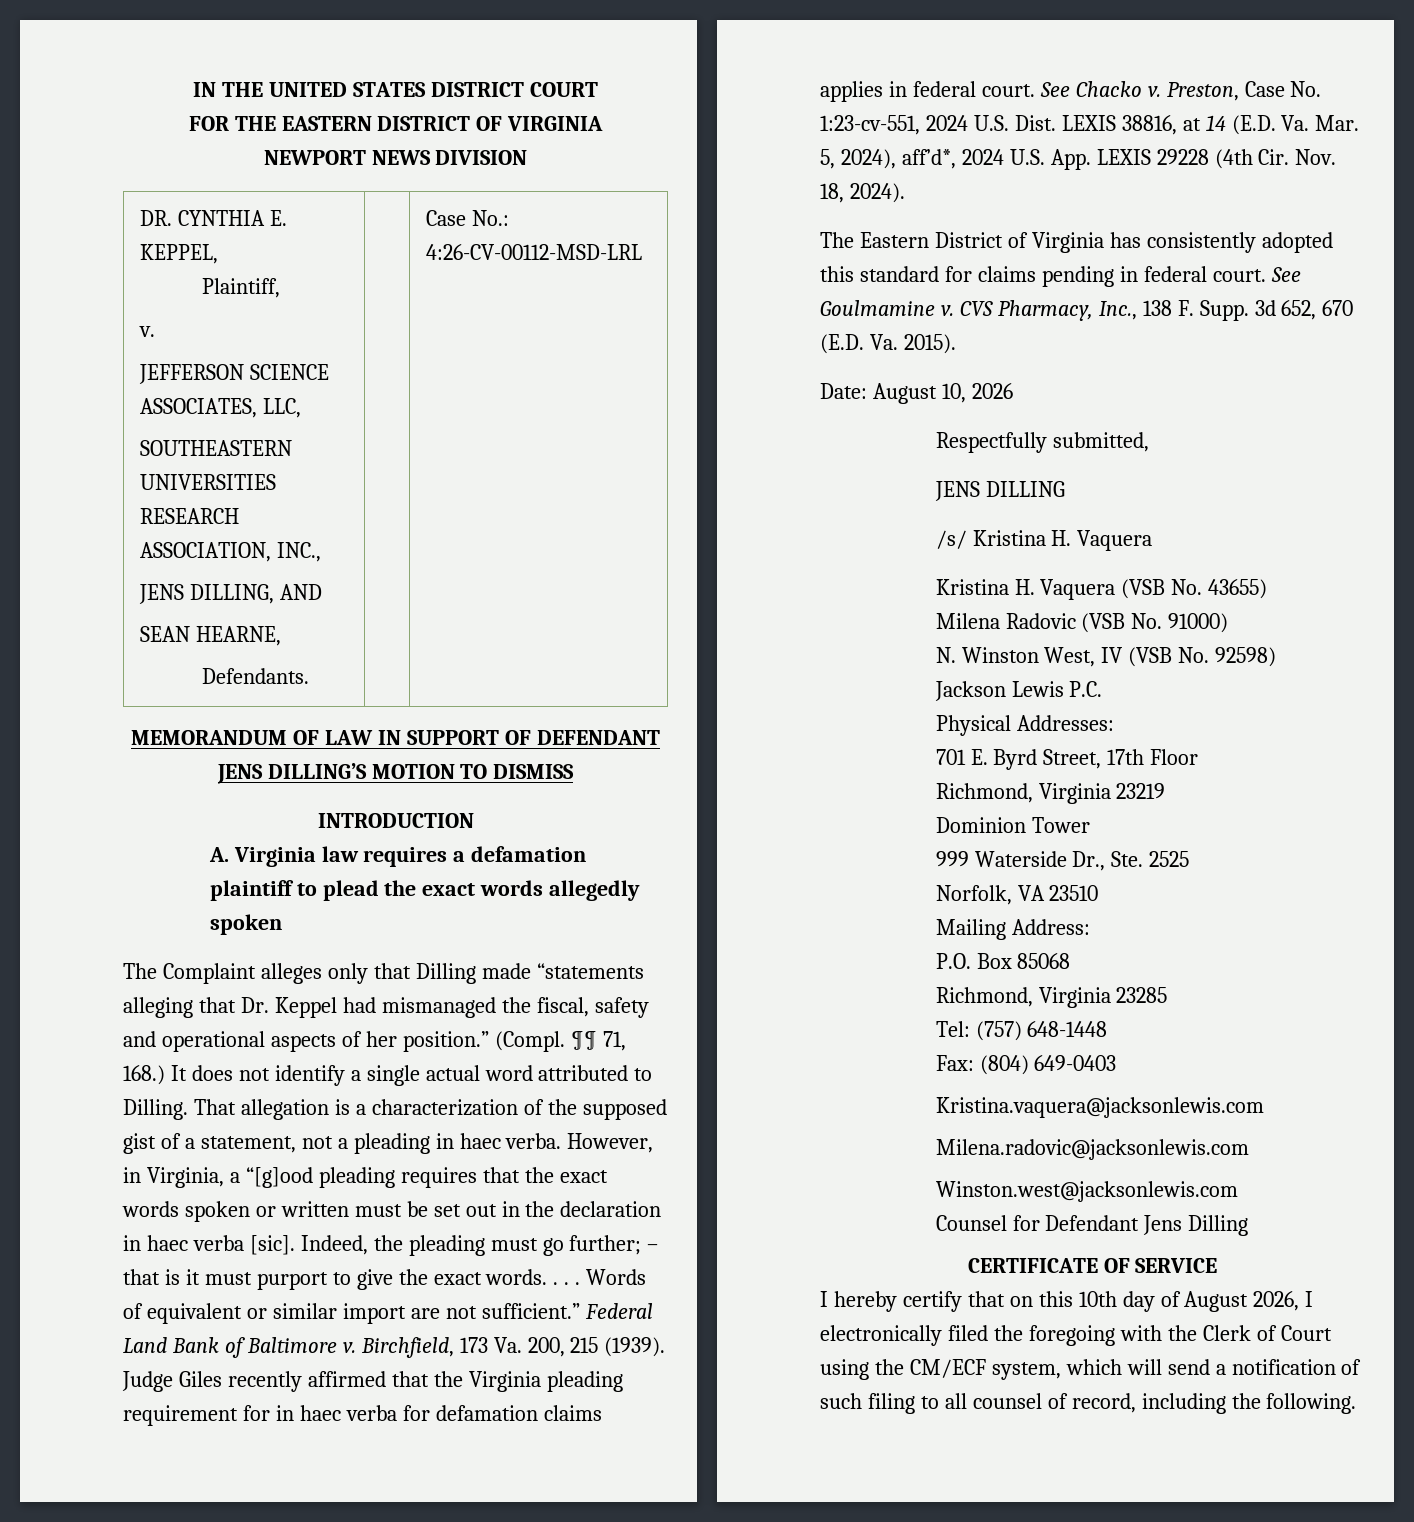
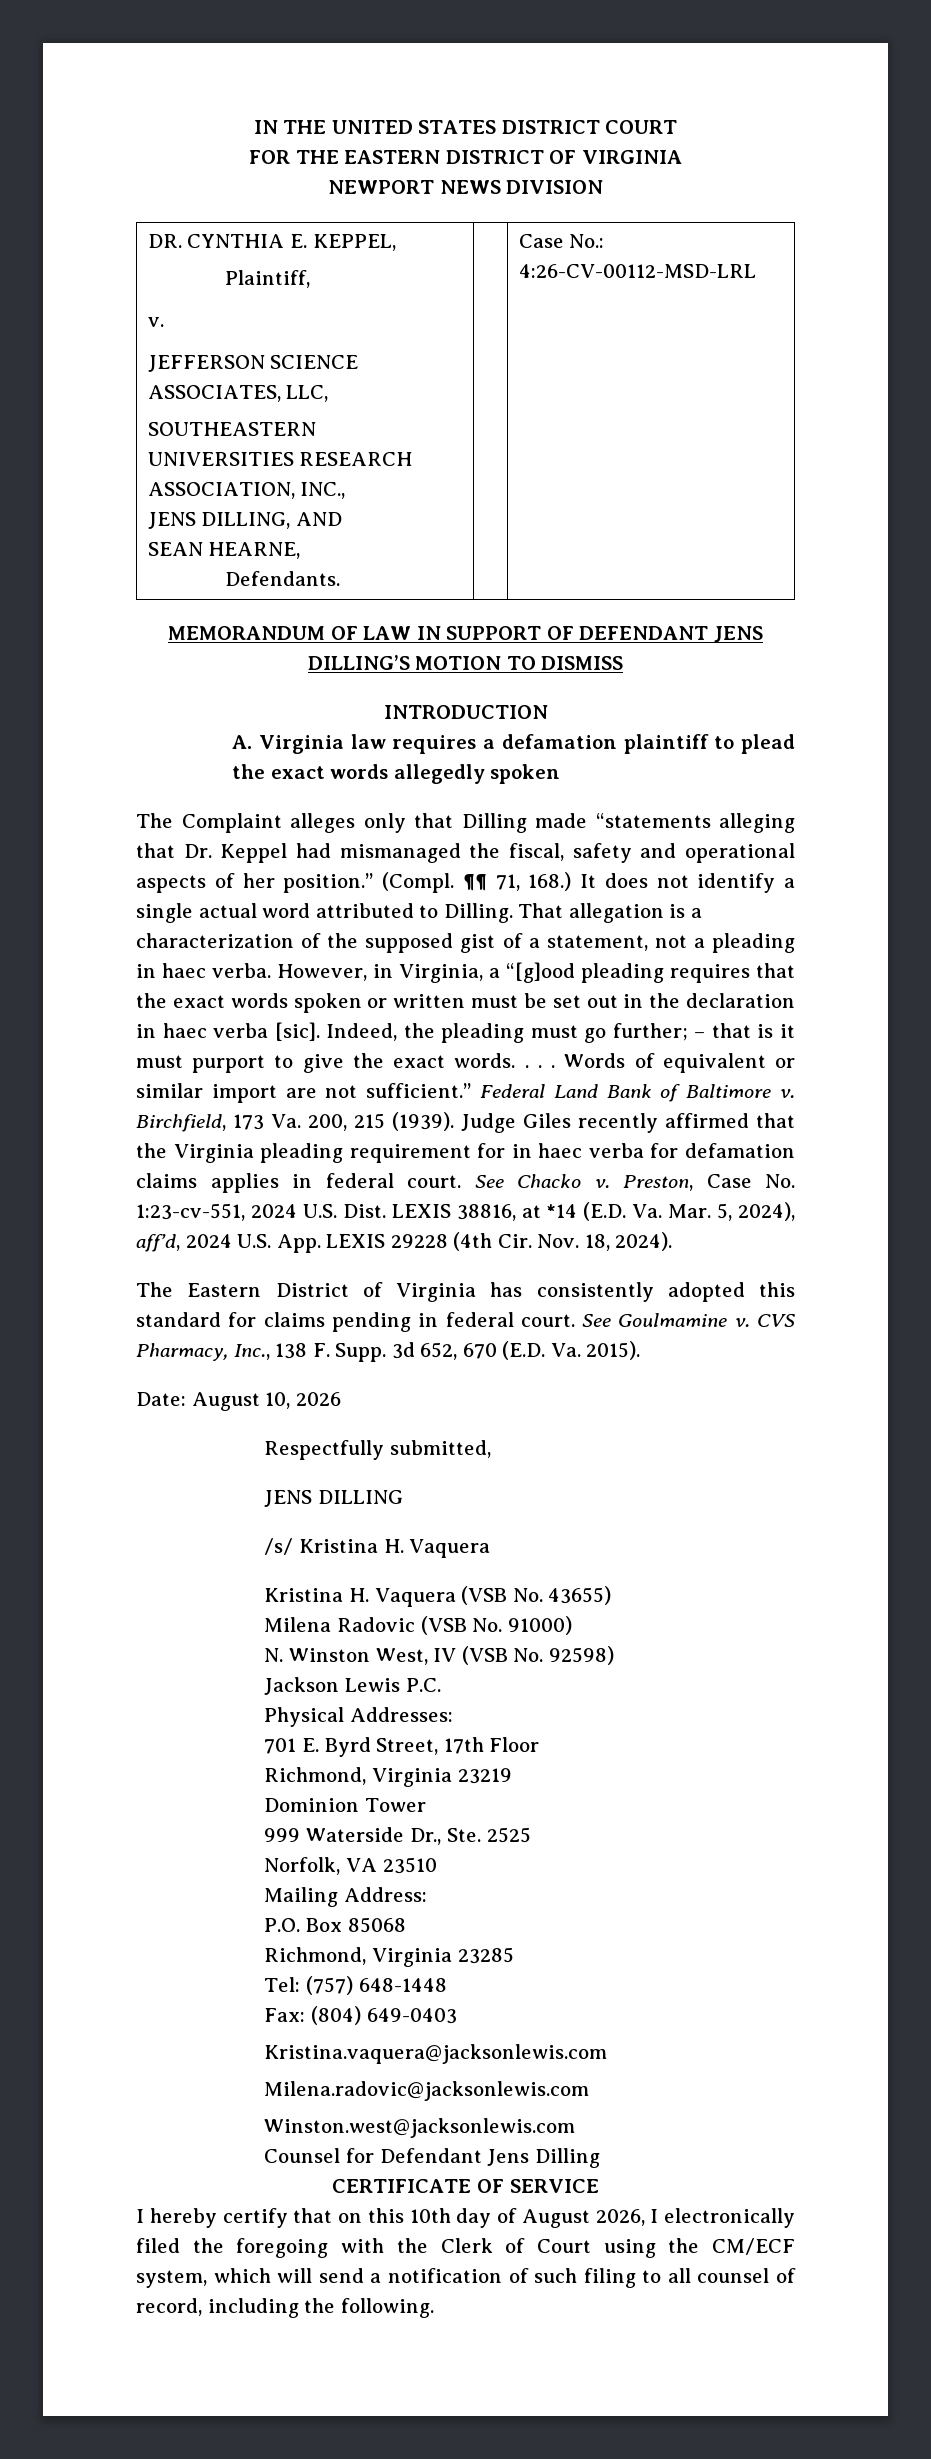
[1205,115,1226,131] 14 -> [546,1204,578,1218] *14
[901,149,956,169] aff’d*, -> [136,1234,181,1252] aff’d,

